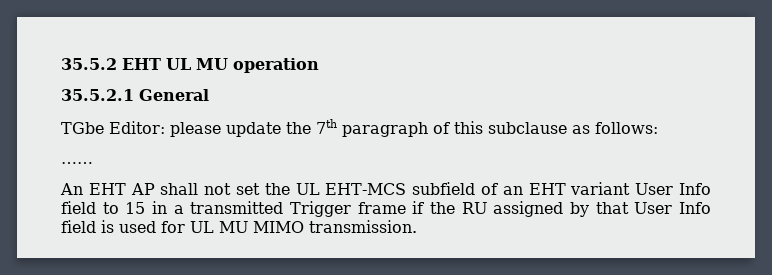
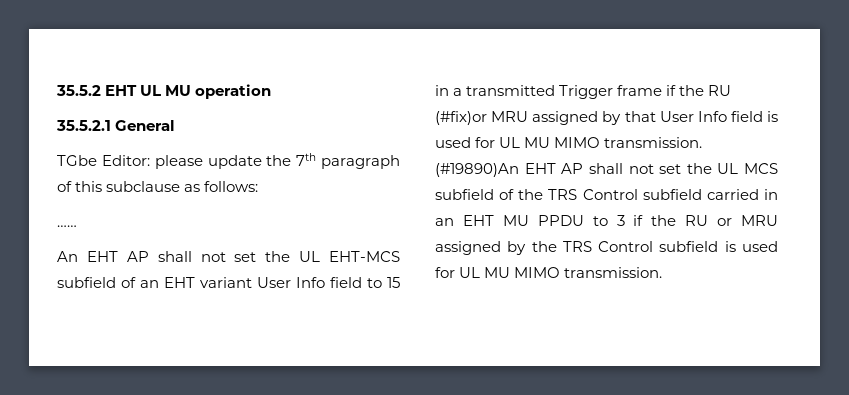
(487, 208) none -> [435,111,529,125] (#fix)or MRU
(417, 226) none -> [435,163,778,177] [435,189,778,200] [435,215,778,226] [435,241,778,255] [435,267,663,278] (#19890)An EHT AP shall not set the UL MCS subfield of the TRS Control subfield carried in an EHT MU PPDU to 3 if the RU or MRU assigned by the TRS Control subfield is used for UL MU MIMO transmission.

